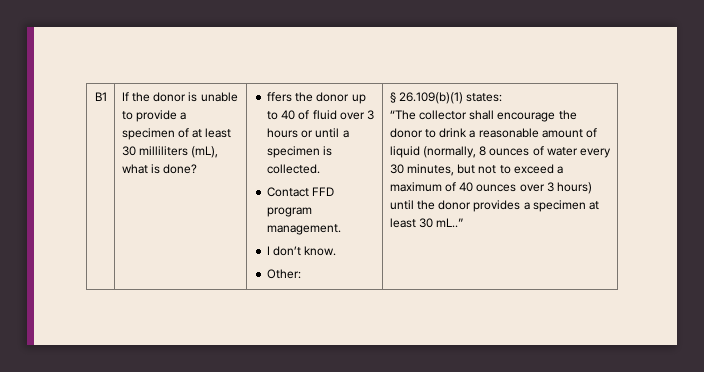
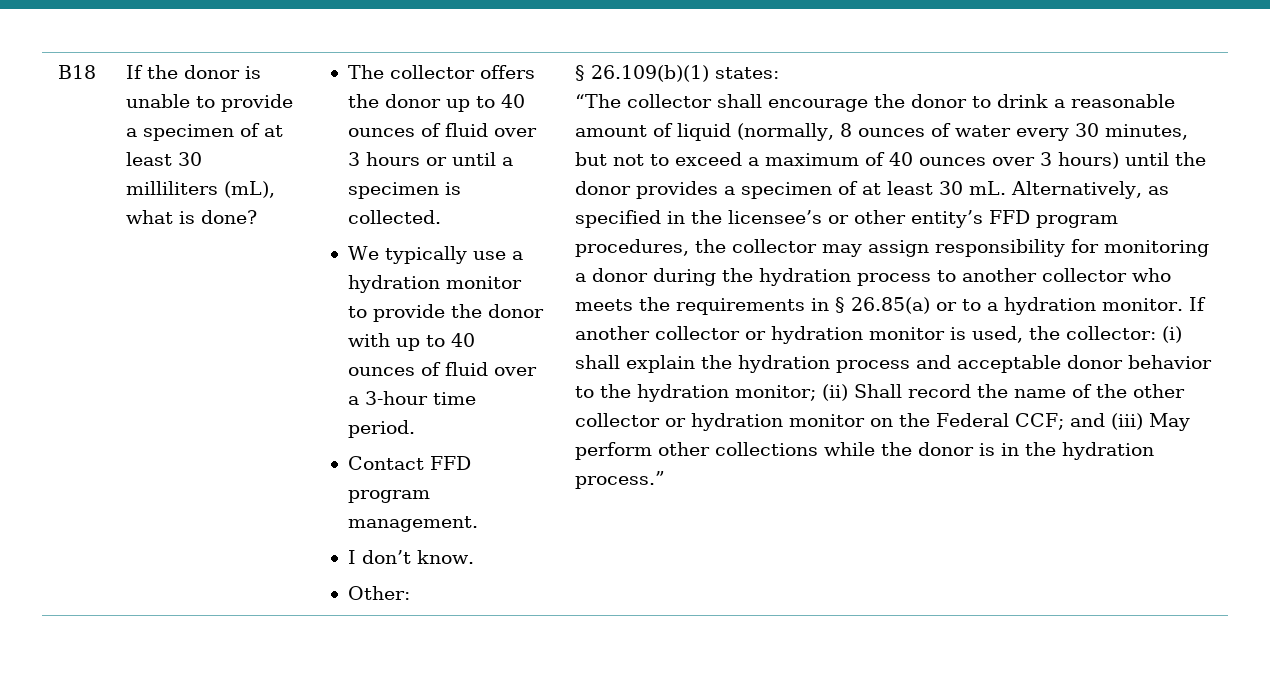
[94,92,107,101] B1 -> [58,65,96,79] B18
[266,92,292,102] ffers -> [347,65,535,79] The collector offers
(296, 115) none -> [347,128,415,137] ounces
(320, 169) none -> [347,246,523,264] [347,275,522,293] [347,304,544,322] [347,333,475,351] [347,362,537,376] [347,391,476,405] [347,420,415,438] // We typically use a hydration monitor to provide the donor with up to 40 ounces of fluid over a 3-hour time period.
[589,201,600,210] [389,218,464,228] at least 30 mL..” -> [838,181,1170,199] [575,210,1119,228] [575,239,1210,257] [575,268,1172,286] [575,297,1207,315] [575,326,1183,344] [575,355,1213,373] [575,384,1186,402] [575,413,1191,431] [575,442,1155,460] [575,471,666,489] of at least 30 mL. Alternatively, as specified in the licensee’s or other entity’s FFD program procedures, the collector may assign responsibility for monitoring a donor during the hydration process to another collector who meets the requirements in § 26.85(a) or to a hydration monitor. If another collector or hydration monitor is used, the collector: (i) shall explain the hydration process and acceptable donor behavior to the hydration monitor; (ii) Shall record the name of the other collector or hydration monitor on the Federal CCF; and (iii) May perform other collections while the donor is in the hydration process.”

